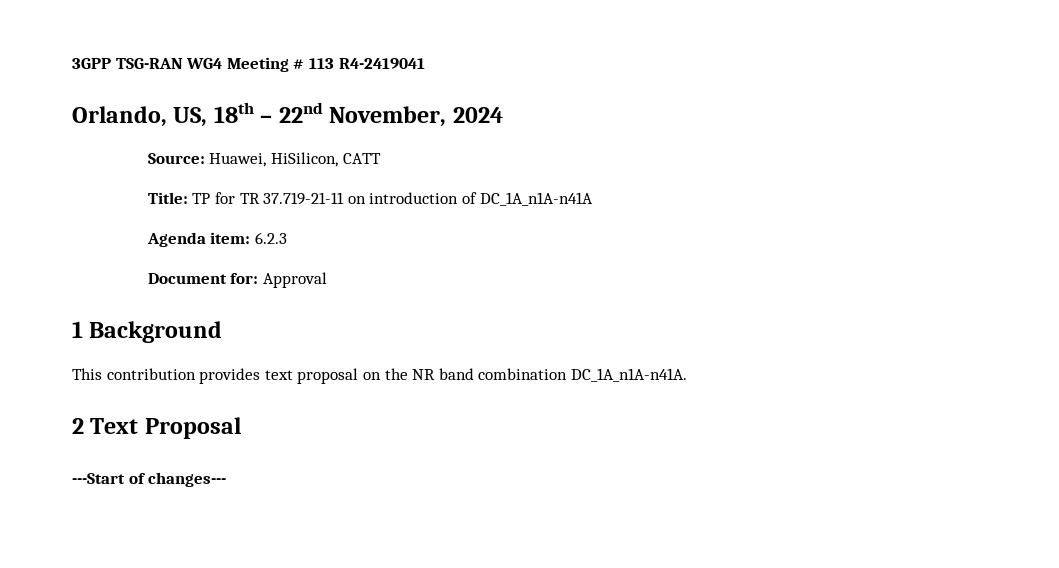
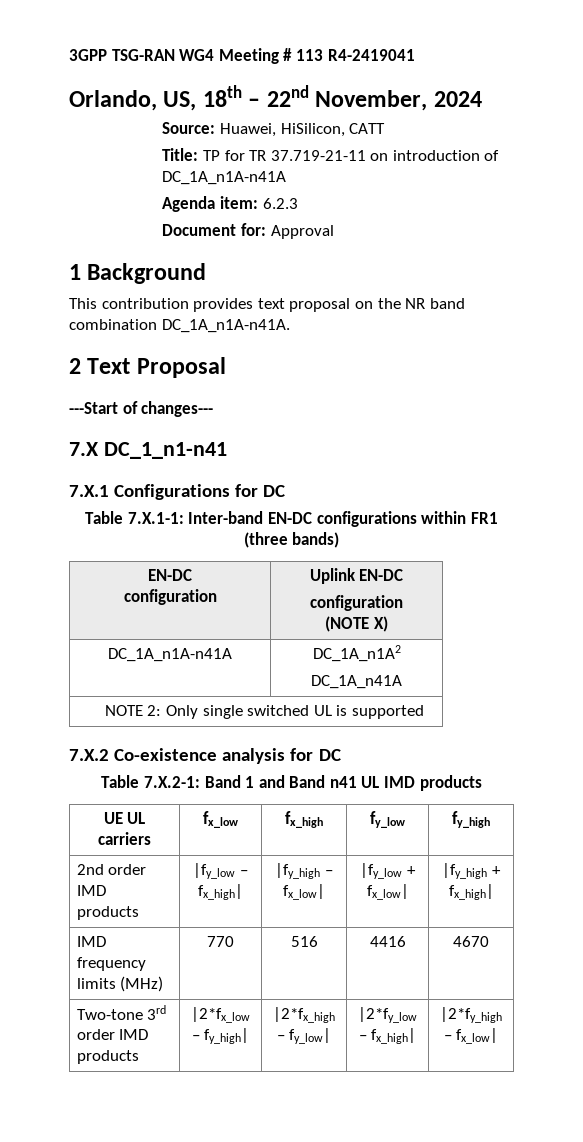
(227, 479) none -> [69,442,227,459] [69,484,286,500] [85,511,498,527] [243,532,340,548] [148,569,192,581] [123,589,217,605] [309,568,404,584] [310,595,403,611] [325,616,388,632] [108,648,232,662] [312,645,401,662] [311,675,402,689] [104,705,425,719] [69,748,341,764] [101,775,482,791] [103,812,146,824] [98,832,151,845] [203,811,238,828] [285,811,323,828] [370,811,405,828] [452,811,490,828] [76,864,147,875] [76,885,106,896] [76,906,139,920] [193,863,248,879] [198,884,243,900] [275,863,333,879] [283,884,325,900] [360,863,416,879] [366,884,409,900] [442,863,501,879] [448,884,494,900] [76,936,106,947] [76,957,146,971] [76,976,164,992] [206,936,234,947] [290,936,318,947] [369,936,406,947] [453,936,489,947] [76,1005,167,1020] [76,1029,149,1040] [76,1050,139,1064] [191,1007,250,1023] [191,1028,250,1044] [273,1007,335,1023] [276,1028,332,1044] [358,1007,417,1023] [358,1028,417,1044] [440,1007,502,1023] [443,1028,499,1044] // 7.X DC_1_n1-n41 // 7.X.1 Configurations for DC // Table 7.X.1-1: Inter-band EN-DC configurations within FR1 (three bands) // EN-DC // configuration | Uplink EN-DC // configuration // (NOTE X) // DC_1A_n1A-n41A | DC_1A_n1A2 // DC_1A_n41A // NOTE 2: Only single switched UL is supported // 7.X.2 Co-existence analysis for DC // Table 7.X.2-1: Band 1 and Band n41 UL IMD products // UE UL carriers | fx_low | fx_high | fy_low | fy_high // 2nd order IMD products | |fy_low – fx_high| | |fy_high – fx_low| | |fy_low + fx_low| | |fy_high + fx_high| // IMD frequency limits (MHz) | 770 | 516 | 4416 | 4670 // Two-tone 3rd order IMD products | |2*fx_low – fy_high| | |2*fx_high – fy_low| | |2*fy_low – fx_high| | |2*fy_high – fx_low|

